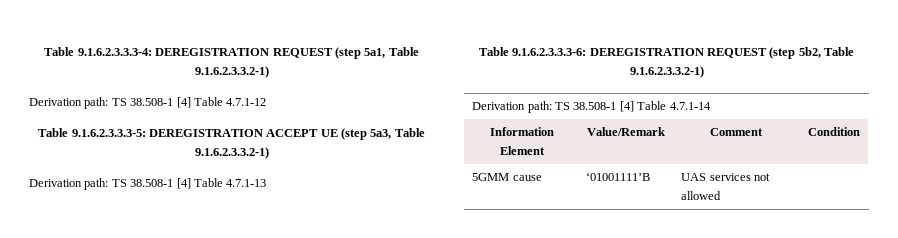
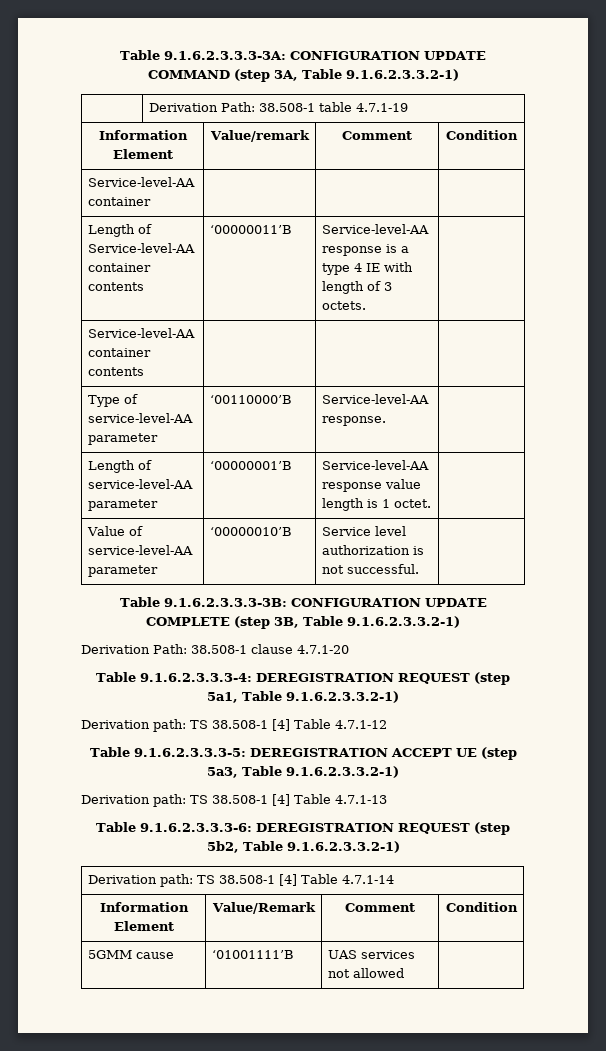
[44,47,75,56] Table -> [120,50,486,60] [147,69,459,82] [148,102,408,112] [98,130,188,140] [112,149,173,159] [209,130,310,142] [342,131,412,140] [446,130,518,140] [87,177,195,187] [87,197,151,206] [87,224,152,237] [87,243,195,253] [87,263,151,272] [87,282,144,291] [209,225,292,234] [321,224,429,234] [321,244,409,256] [321,262,413,275] [321,281,392,294] [321,301,366,310] [87,328,195,338] [87,348,151,357] [87,367,144,376] [87,394,138,407] [87,413,193,423] [87,433,158,445] [209,395,292,404] [321,394,429,404] [321,416,386,426] [87,460,152,473] [87,479,193,489] [87,499,158,511] [209,461,292,470] [321,460,429,470] [321,479,421,492] [321,498,431,511] [86,526,143,536] [87,545,193,555] [87,565,158,577] [209,527,292,536] [321,526,406,536] [321,545,424,555] [321,564,419,574] [119,597,487,607] [146,616,460,629] [81,644,349,654] [96,672,137,682] Table 9.1.6.2.3.3.3-3A: CONFIGURATION UPDATE COMMAND (step 3A, Table 9.1.6.2.3.3.2-1) // | Derivation Path: 38.508-1 table 4.7.1-19 // Information Element | Value/remark | Comment | Condition // Service-level-AA container | | | // Length of Service-level-AA container contents | ‘00000011’B | Service-level-AA response is a type 4 IE with length of 3 octets. | // Service-level-AA container contents | | | // Type of service-level-AA parameter | ‘00110000’B | Service-level-AA response. | // Length of service-level-AA parameter | ‘00000001’B | Service-level-AA response value length is 1 octet. | // Value of service-level-AA parameter | ‘00000010’B | Service level authorization is not successful. | // Table 9.1.6.2.3.3.3-3B: CONFIGURATION UPDATE COMPLETE (step 3B, Table 9.1.6.2.3.3.2-1) // Derivation Path: 38.508-1 clause 4.7.1-20 // Table

